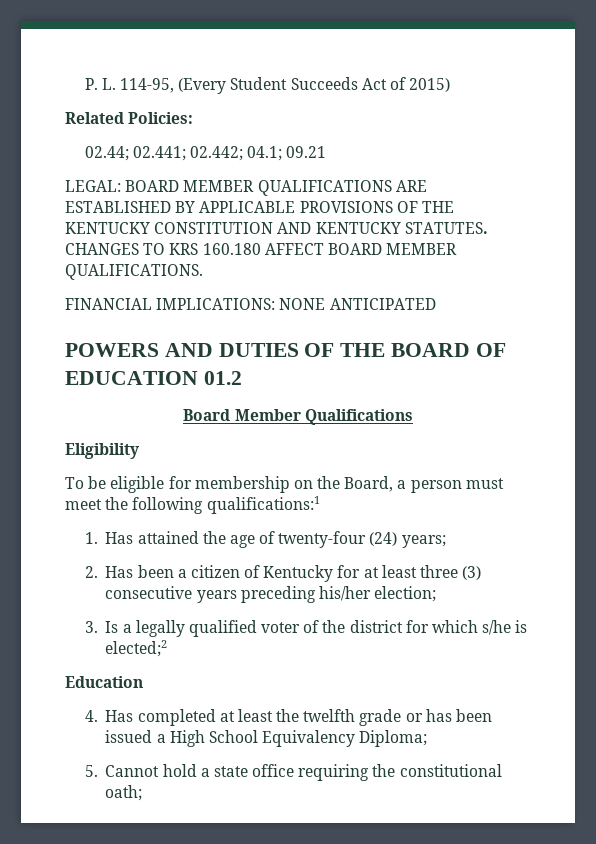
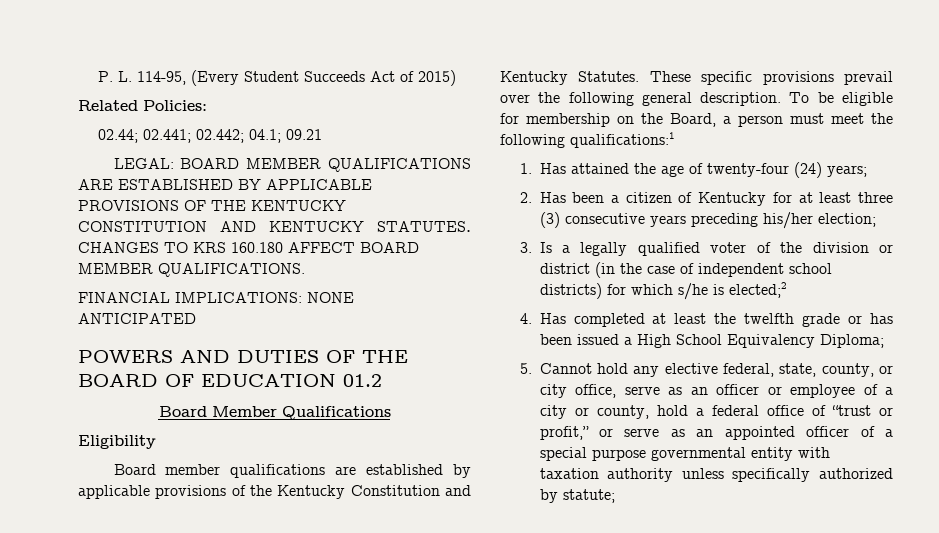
(139, 451) none -> [113,464,471,478] [78,485,471,499] [500,71,893,85] [500,92,782,106] Board member qualifications are established by applicable provisions of the Kentucky Constitution and Kentucky Statutes. These specific provisions prevail over the following general description.
[349,620,403,633] district -> [812,242,893,253] [539,262,832,278] [539,283,602,299] division or district (in the case of independent school districts)
[65,676,143,688] // Education -> (787, 290) none
[200,764,502,781] [105,785,143,801] a state office requiring the constitutional oath; -> [633,363,893,377] [539,384,894,398] [539,405,894,419] [539,426,893,440] [539,447,830,461] [539,468,893,482] [539,489,615,503] any elective federal, state, county, or city office, serve as an officer or employee of a city or county, hold a federal office of “trust or profit,” or serve as an appointed officer of a special purpose governmental entity with taxation authority unless specifically authorized by statute;

